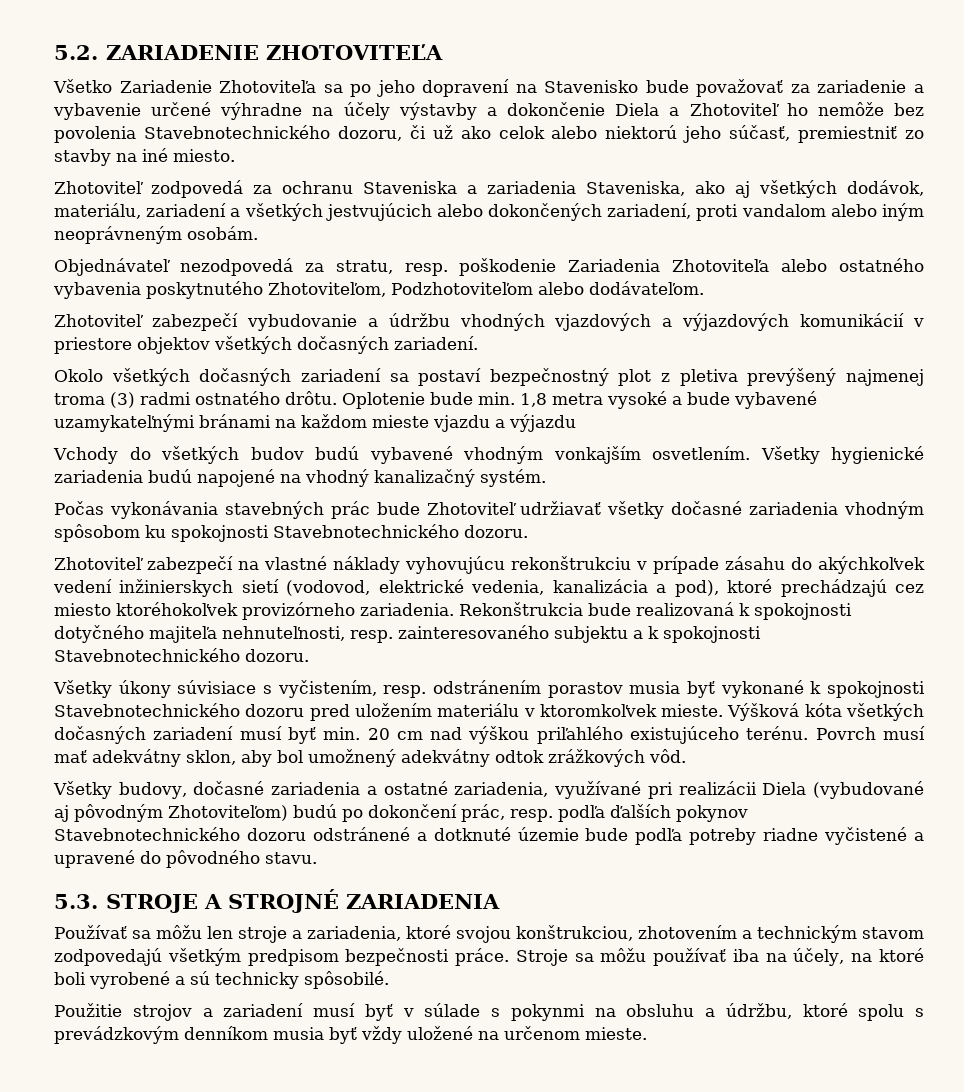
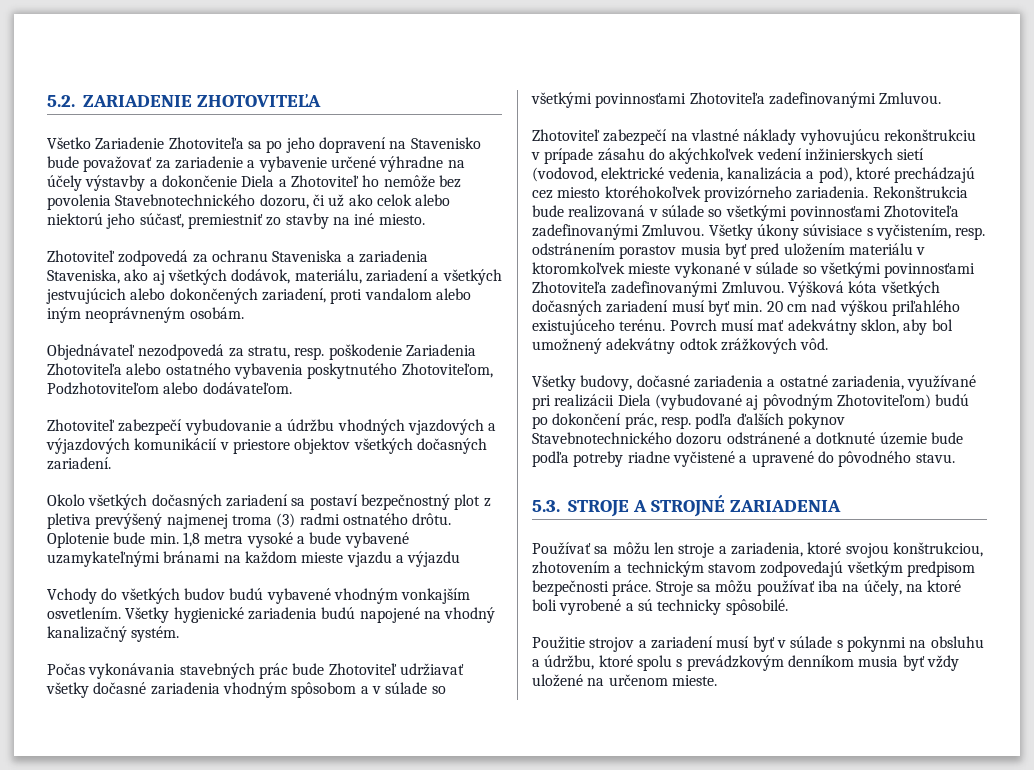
[145,524,528,542] ku spokojnosti Stavebnotechnického dozoru. -> [360,682,446,694] [531,92,942,108] a v súlade so všetkými povinnosťami Zhotoviteľa zadefinovanými Zmluvou.
[739,603,852,620] [54,625,761,643] [54,648,309,662] k spokojnosti dotyčného majiteľa nehnuteľnosti, resp. zainteresovaného subjektu a k spokojnosti Stavebnotechnického dozoru. // -> [648,205,960,221] [532,224,705,240] v súlade so všetkými povinnosťami Zhotoviteľa zadefinovanými Zmluvou.
[720,680,925,698] [54,703,305,717] vykonané k spokojnosti Stavebnotechnického dozoru -> (747, 251) none
[661,704,724,717] mieste. -> [628,262,976,278] [532,281,784,297] mieste vykonané v súlade so všetkými povinnosťami Zhotoviteľa zadefinovanými Zmluvou.

